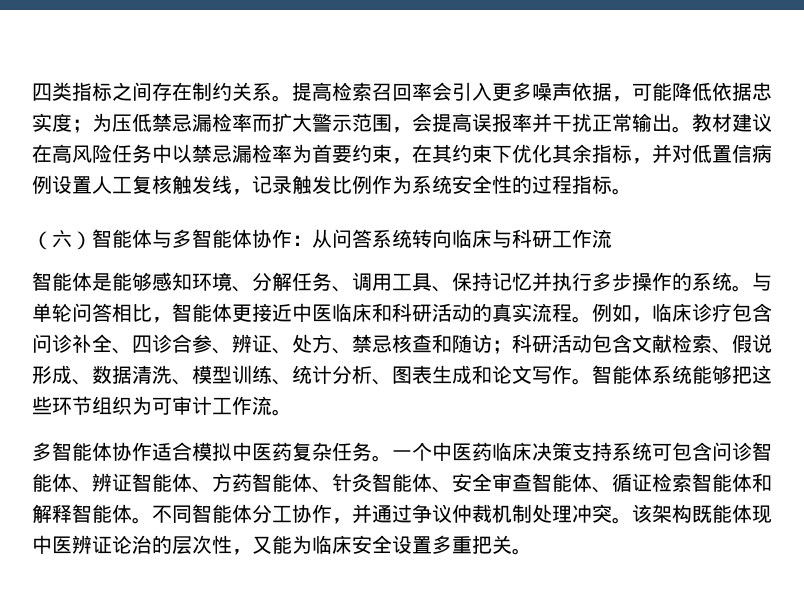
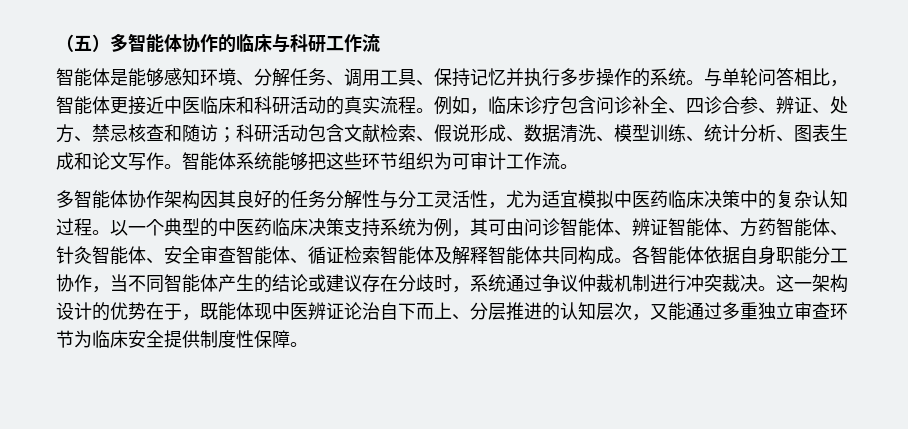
[32,82,772,102] [32,113,772,133] [32,144,772,164] [32,175,632,195] [32,229,452,250] 四类指标之间存在制约关系。提高检索召回率会引入更多噪声依据，可能降低依据忠实度；为压低禁忌漏检率而扩大警示范围，会提高误报率并干扰正常输出。教材建议在高风险任务中以禁忌漏检率为首要约束，在其约束下优化其余指标，并对低置信病例设置人工复核触发线，记录触发比例作为系统安全性的过程指标。 // （六）智能体与多智能体协作：从问答系统转向 -> [56,33,236,53] （五）多智能体协作的
[152,442,432,462] 适合模拟中医药复杂任务。一个 -> [164,190,848,209] [56,218,218,237] 架构因其良好的任务分解性与分工灵活性，尤为适宜模拟中医药临床决策中的复杂认知过程。以一个典型的
[652,442,712,461] 可包含 -> [416,218,524,237] 为例，其可由
[752,473,772,492] 和 -> [434,246,452,264] 及
[132,504,692,524] 。不同智能体分工协作，并通过争议仲裁机制处理冲突。该架构 -> [542,246,848,265] [56,274,848,293] [56,302,200,321] 共同构成。各智能体依据自身职能分工协作，当不同智能体产生的结论或建议存在分歧时，系统通过争议仲裁机制进行冲突裁决。这一架构设计的优势在于，
[152,535,512,555] 的层次性，又能为临床安全设置多重把关 -> [380,302,848,321] [56,330,290,348] 自下而上、分层推进的认知层次，又能通过多重独立审查环节为临床安全提供制度性保障

